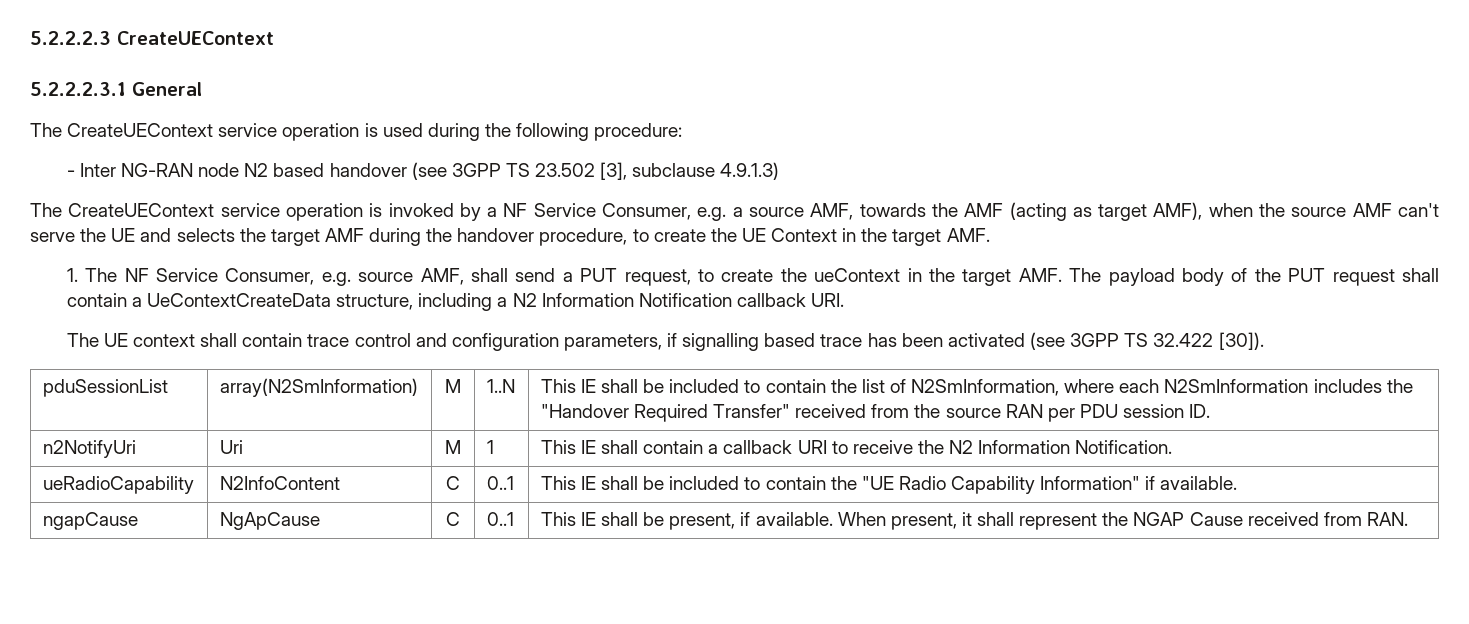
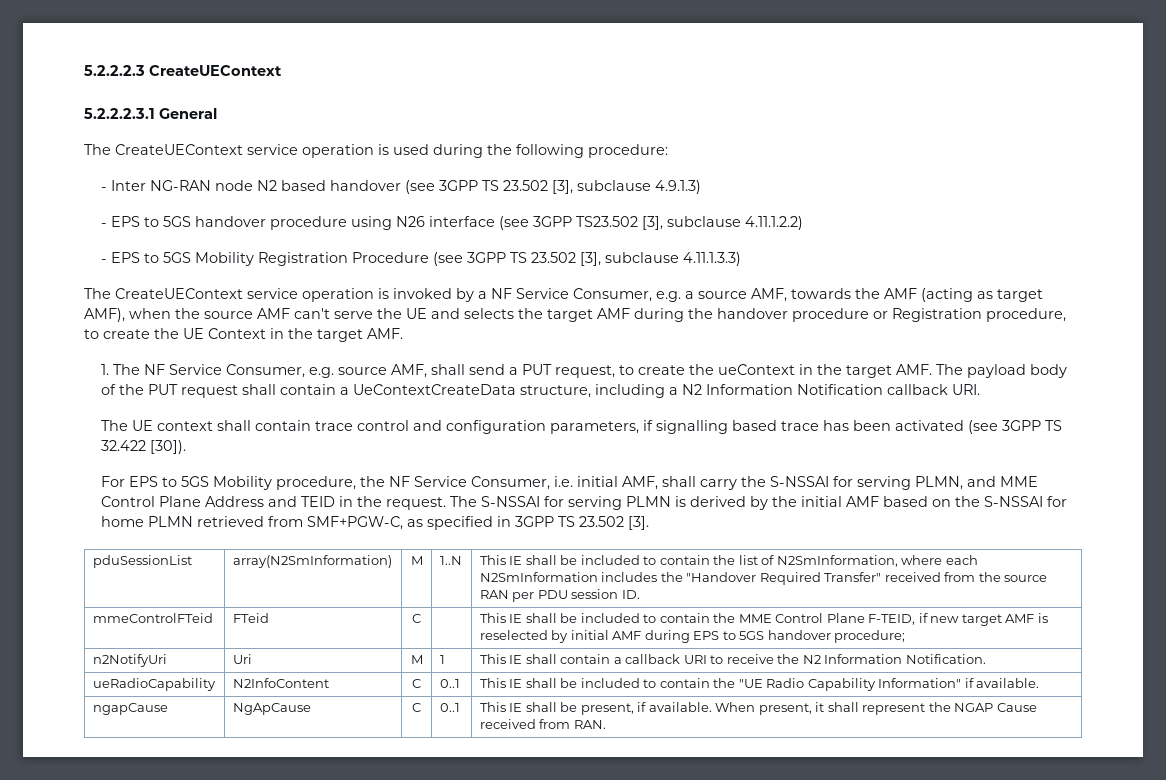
(780, 171) none -> [101,216,804,230] [101,252,742,266] // - EPS to 5GS handover procedure using N26 interface (see 3GPP TS23.502 [3], subclause 4.11.1.2.2) // - EPS to 5GS Mobility Registration Procedure (see 3GPP TS 23.502 [3], subclause 4.11.1.3.3)
(535, 235) none -> [792,308,982,322] procedure or Registration
(1264, 341) none -> [101,476,1039,490] [101,496,1068,510] [101,516,650,530] // For EPS to 5GS Mobility procedure, the NF Service Consumer, i.e. initial AMF, shall carry the S-NSSAI for serving PLMN, and MME Control Plane Address and TEID in the request. The S-NSSAI for serving PLMN is derived by the initial AMF based on the S-NSSAI for home PLMN retrieved from SMF+PGW-C, as specified in 3GPP TS 23.502 [3].
(1211, 411) none -> [92,613,213,623] [232,613,269,623] [412,614,421,623] [479,613,1048,626] [479,630,906,643] // mmeControlFTeid | FTeid | C | | This IE shall be included to contain the MME Control Plane F-TEID, if new target AMF is reselected by initial AMF during EPS to 5GS handover procedure;

